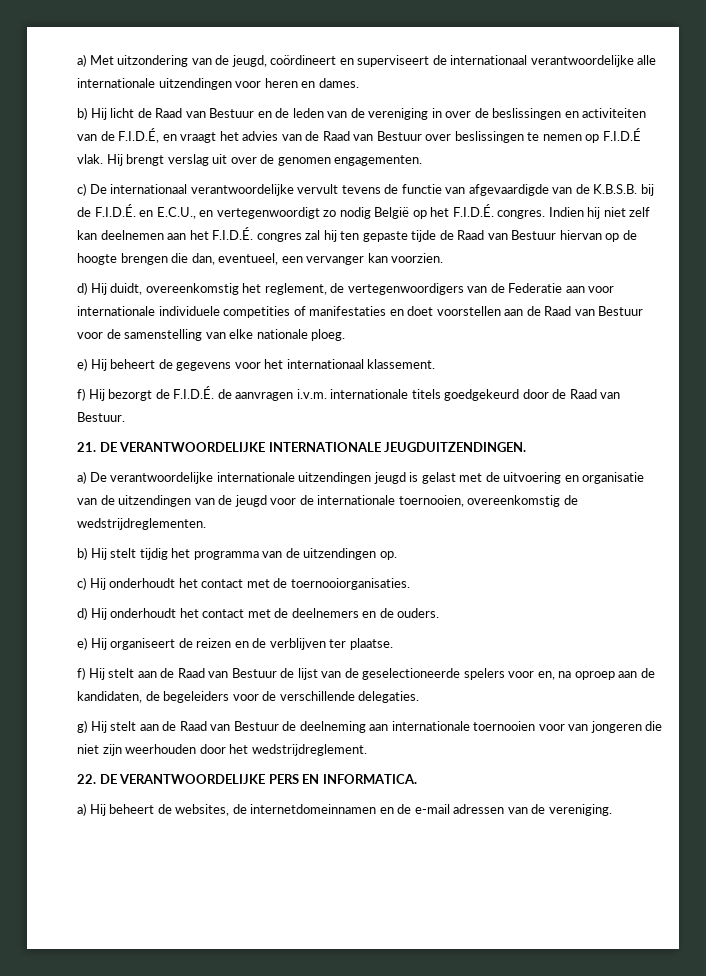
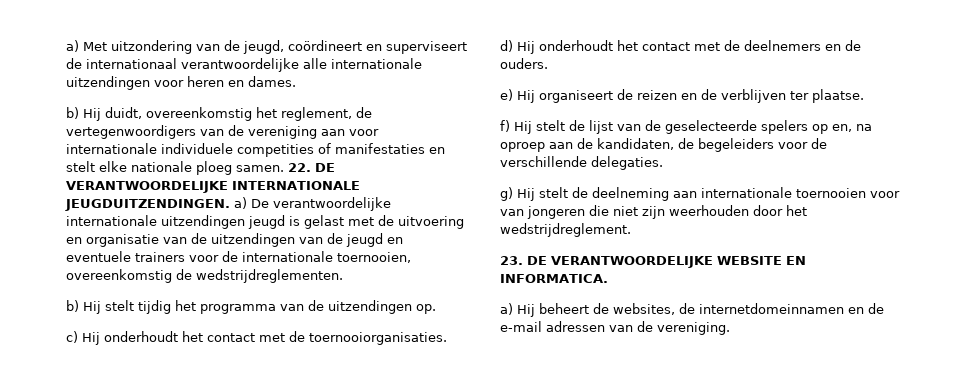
[110,108,647,120] [77,128,641,143] [77,154,423,166] [77,183,654,196] [77,204,651,219] [77,227,637,242] [77,253,444,265] [77,282,107,295] licht de Raad van Bestuur en de leden van de vereniging in over de beslissingen en activiteiten van de F.I.D.É, en vraagt het advies van de Raad van Bestuur over beslissingen te nemen op F.I.D.É vlak. Hij brengt verslag uit over de genomen engagementen. // c) De internationaal verantwoordelijke vervult tevens de functie van afgevaardigde van de K.B.S.B. bij de F.I.D.É. en E.C.U., en vertegenwoordigt zo nodig België op het F.I.D.É. congres. Indien hij niet zelf kan deelnemen aan het F.I.D.É. congres zal hij ten gepaste tijde de Raad van Bestuur hiervan op de hoogte brengen die dan, eventueel, een vervanger kan voorzien. // d) Hij -> (101, 114) none
[508,283,563,293] Federatie -> [248,126,317,139] vereniging
[407,306,644,316] [77,329,346,341] [77,358,436,371] [77,386,621,401] [77,412,125,422] [77,442,96,452] doet voorstellen aan de Raad van Bestuur voor de samenstelling van elke nationale ploeg. // e) Hij beheert de gegevens voor het internationaal klassement. // f) Hij bezorgt de F.I.D.É. de aanvragen i.v.m. internationale titels goedgekeurd door de Raad van Bestuur. // 21. -> [66,161,311,175] stelt elke nationale ploeg samen. 22.
(527, 447) // -> (230, 205) none
(267, 501) none -> [387,237,403,244] [66,251,185,262] en eventuele trainers
[137,668,277,678] aan de Raad van Bestuur -> (565, 125) none
[362,668,535,680] geselectioneerde spelers voor -> [665,120,828,134] geselecteerde spelers op
[139,721,279,731] aan de Raad van Bestuur -> (568, 192) none
[77,774,299,784] 22. DE VERANTWOORDELIJKE PERS -> [500,256,782,268] 23. DE VERANTWOORDELIJKE WEBSITE

